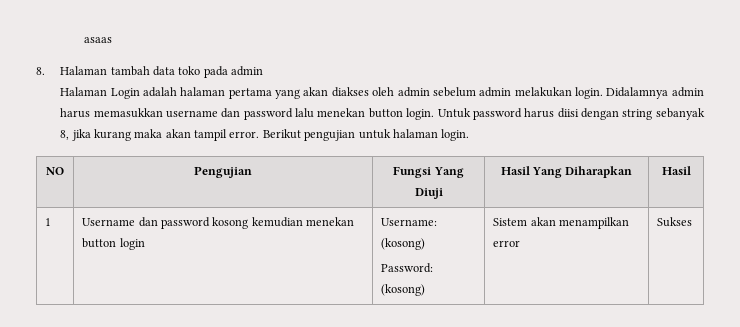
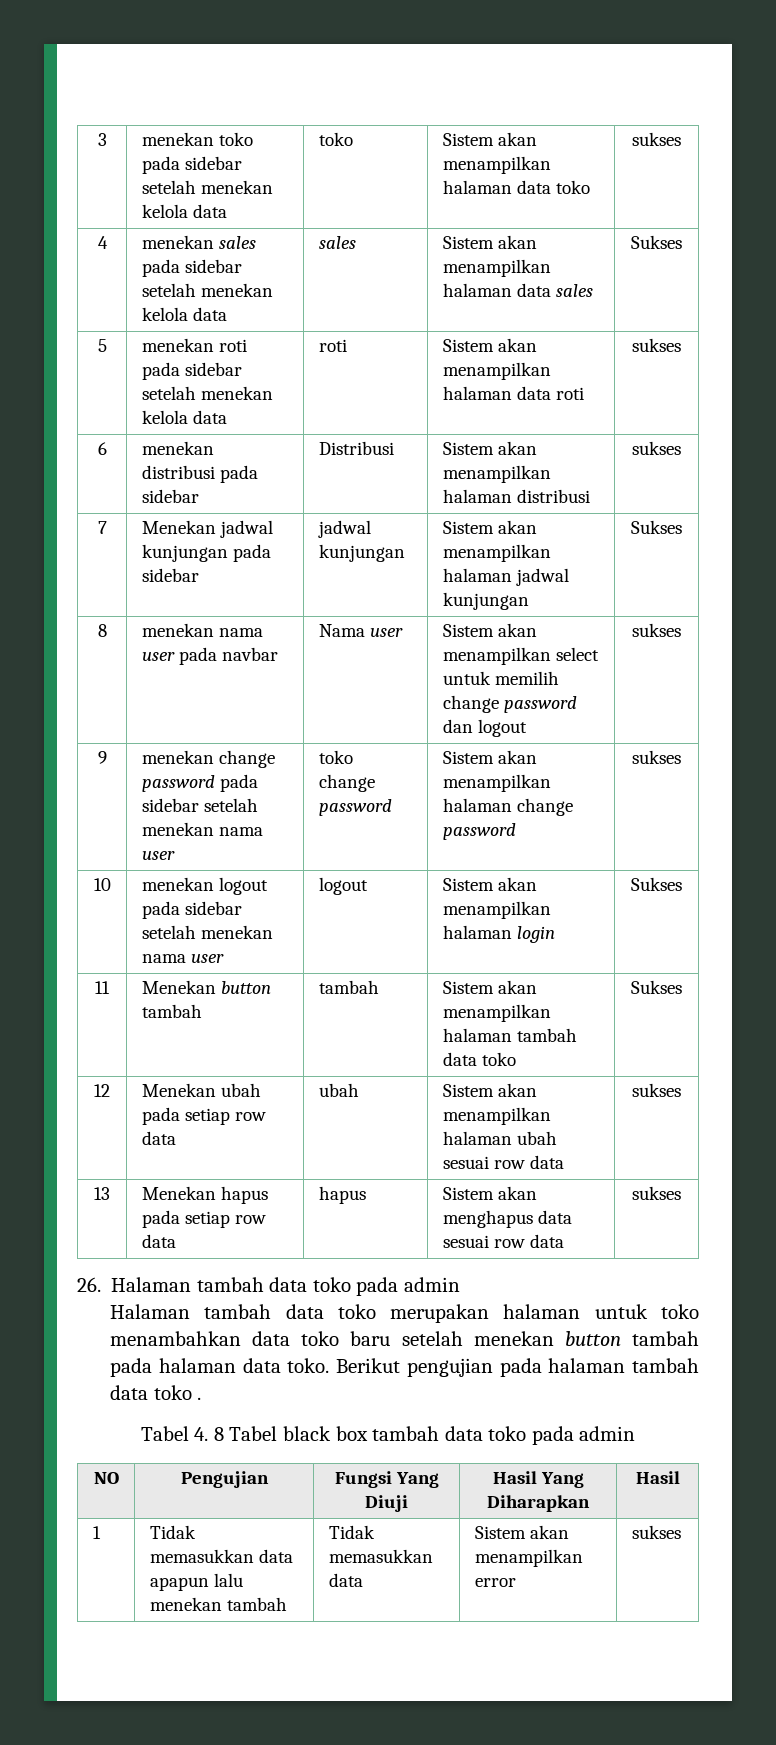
[84,37,113,43] [36,67,45,75] asaas // 8. -> [97,133,107,146] [141,132,253,146] [141,156,242,174] [141,180,273,194] [141,204,227,218] [318,132,353,146] [442,132,537,146] [442,156,551,174] [442,180,590,194] [632,132,681,146] [97,236,108,249] [141,235,256,249] [141,259,242,277] [141,283,273,297] [141,307,227,321] [318,236,356,249] [442,235,537,249] [442,259,551,277] [442,283,593,297] [631,235,682,249] [97,339,107,352] [141,338,247,352] [141,362,242,380] [141,386,273,400] [141,410,227,424] [318,339,347,352] [442,338,537,352] [442,362,551,380] [442,386,584,400] [632,338,681,352] [97,442,107,455] [141,441,214,455] [141,465,258,483] [141,489,199,503] [318,441,394,455] [442,441,537,455] [442,465,551,483] [442,489,590,503] [632,441,681,455] [97,521,107,534] [141,520,273,538] [141,544,271,562] [141,568,199,582] [317,520,371,538] [318,544,405,562] [442,520,537,534] [442,544,551,562] [442,568,569,586] [442,592,529,610] [631,520,682,534] [97,624,107,637] [141,623,263,637] [141,647,278,665] [318,624,403,637] [442,623,537,637] [442,647,599,665] [442,671,559,685] [442,695,577,713] [442,719,527,737] [632,623,681,637] [97,751,107,764] [141,750,275,768] [141,774,258,792] [141,798,258,812] [141,822,263,836] [141,851,175,860] [318,750,353,764] [318,774,375,792] [318,799,392,816] [442,750,537,764] [442,774,551,792] [442,798,573,816] [442,823,516,840] [632,750,681,764] [93,878,111,891] [141,877,268,895] [141,901,242,919] [141,925,273,939] [141,954,224,963] [318,877,368,895] [442,877,537,891] [442,901,551,919] [442,925,555,943] [631,877,682,891] [95,981,110,994] [141,980,271,994] [141,1004,202,1018] [318,980,379,994] [442,980,537,994] [442,1004,551,1022] [442,1028,577,1042] [442,1052,516,1066] [631,980,682,994] [94,1084,110,1097] [141,1083,261,1097] [141,1107,266,1125] [141,1131,176,1145] [318,1083,359,1097] [442,1083,537,1097] [442,1107,551,1125] [442,1131,557,1145] [442,1155,564,1169] [632,1083,681,1097] [94,1187,110,1200] [141,1186,268,1204] [141,1210,266,1228] [141,1234,176,1248] [318,1186,366,1204] [442,1186,537,1200] [442,1210,572,1228] [442,1234,564,1248] [632,1186,681,1200] [77,1277,101,1292] 3 | menekan toko pada sidebar setelah menekan kelola data | toko | Sistem akan menampilkan halaman data toko | sukses // 4 | menekan sales pada sidebar setelah menekan kelola data | sales | Sistem akan menampilkan halaman data sales | Sukses // 5 | menekan roti pada sidebar setelah menekan kelola data | roti | Sistem akan menampilkan halaman data roti | sukses // 6 | menekan distribusi pada sidebar | Distribusi | Sistem akan menampilkan halaman distribusi | sukses // 7 | Menekan jadwal kunjungan pada sidebar | jadwal kunjungan | Sistem akan menampilkan halaman jadwal kunjungan | Sukses // 8 | menekan nama user pada navbar | Nama user | Sistem akan menampilkan select untuk memilih change password dan logout | sukses // 9 | menekan change password pada sidebar setelah menekan nama user | toko change password | Sistem akan menampilkan halaman change password | sukses // 10 | menekan logout pada sidebar setelah menekan nama user | logout | Sistem akan menampilkan halaman login | Sukses // 11 | Menekan button tambah | tambah | Sistem akan menampilkan halaman tambah data toko | Sukses // 12 | Menekan ubah pada setiap row data | ubah | Sistem akan menampilkan halaman ubah sesuai row data | sukses // 13 | Menekan hapus pada setiap row data | hapus | Sistem akan menghapus data sesuai row data | sukses // 26.
[110,87,704,99] [60,108,705,120] [60,129,470,141] Login adalah halaman pertama yang akan diakses oleh admin sebelum admin melakukan login. Didalamnya admin harus memasukkan username dan password lalu menekan button login. Untuk password harus diisi dengan string sebanyak 8, jika kurang maka akan tampil error. Berikut pengujian untuk halaman login. -> [204,1304,699,1323] [110,1331,699,1346] [110,1358,699,1377] [110,1385,202,1400] [140,1426,636,1445] tambah data toko merupakan halaman untuk toko menambahkan data toko baru setelah menekan button tambah pada halaman data toko. Berikut pengujian pada halaman tambah data toko . // Tabel 4. 8 Tabel black box tambah data toko pada admin
[82,217,355,229] [82,238,145,250] [381,218,438,226] [381,238,426,250] [381,263,434,273] [381,284,426,296] Username dan password kosong kemudian menekan button login | Username: (kosong) // Password: (kosong) -> [149,1525,196,1539] [149,1549,293,1563] [149,1573,243,1591] [149,1597,287,1611] [328,1525,375,1539] [328,1549,433,1563] [328,1573,363,1587] Tidak memasukkan data apapun lalu menekan tambah | Tidak memasukkan data
[657,217,693,227] Sukses -> [631,1525,681,1539] sukses

